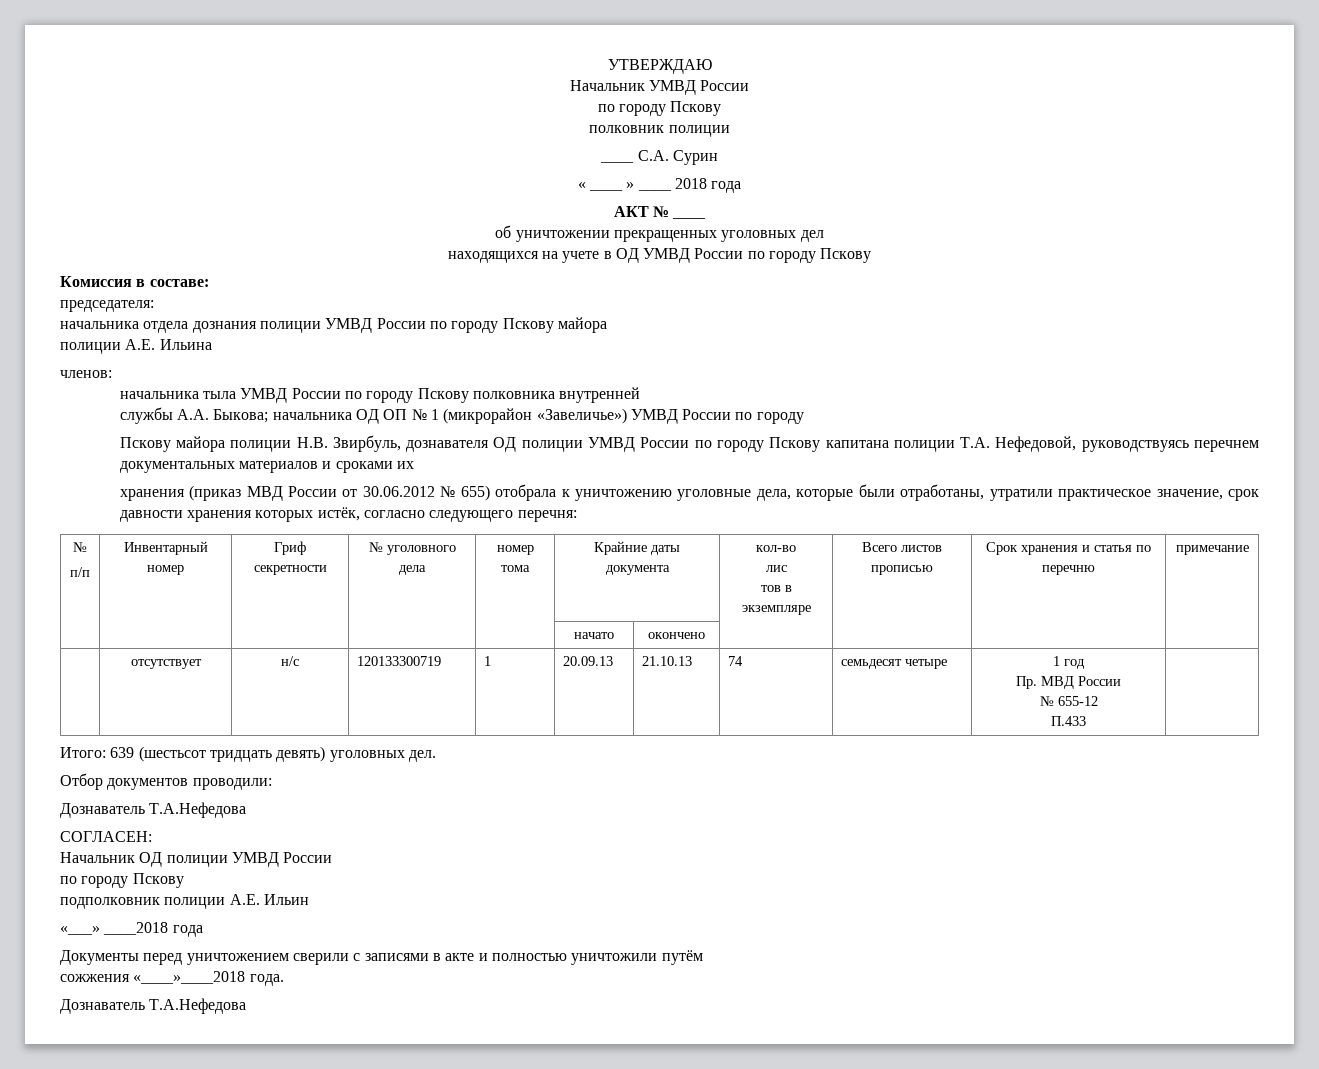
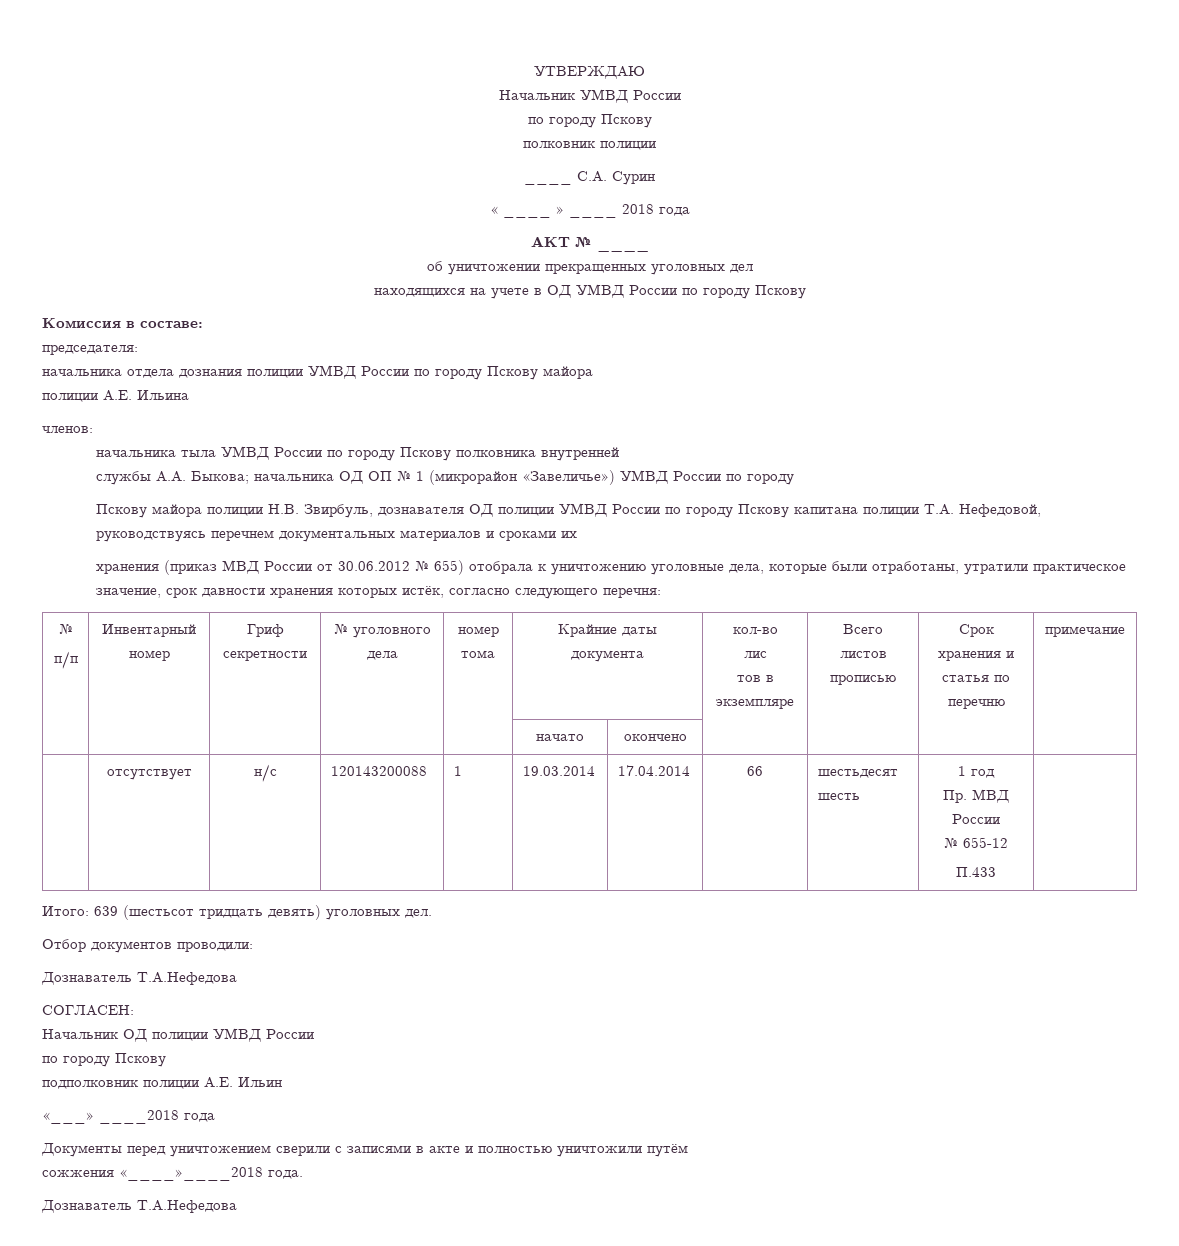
[357,656,442,666] [484,656,492,666] [563,656,614,666] [642,656,693,666] [728,656,744,666] [841,659,948,669] 120133300719 | 1 | 20.09.13 | 21.10.13 | 74 | семьдесят четыре -> [330,766,427,776] [453,766,462,776] [522,766,595,776] [617,765,690,776] [747,766,763,776] [817,769,898,778] [817,793,860,800] 120143200088 | 1 | 19.03.2014 | 17.04.2014 | 66 | шестьдесят шесть

